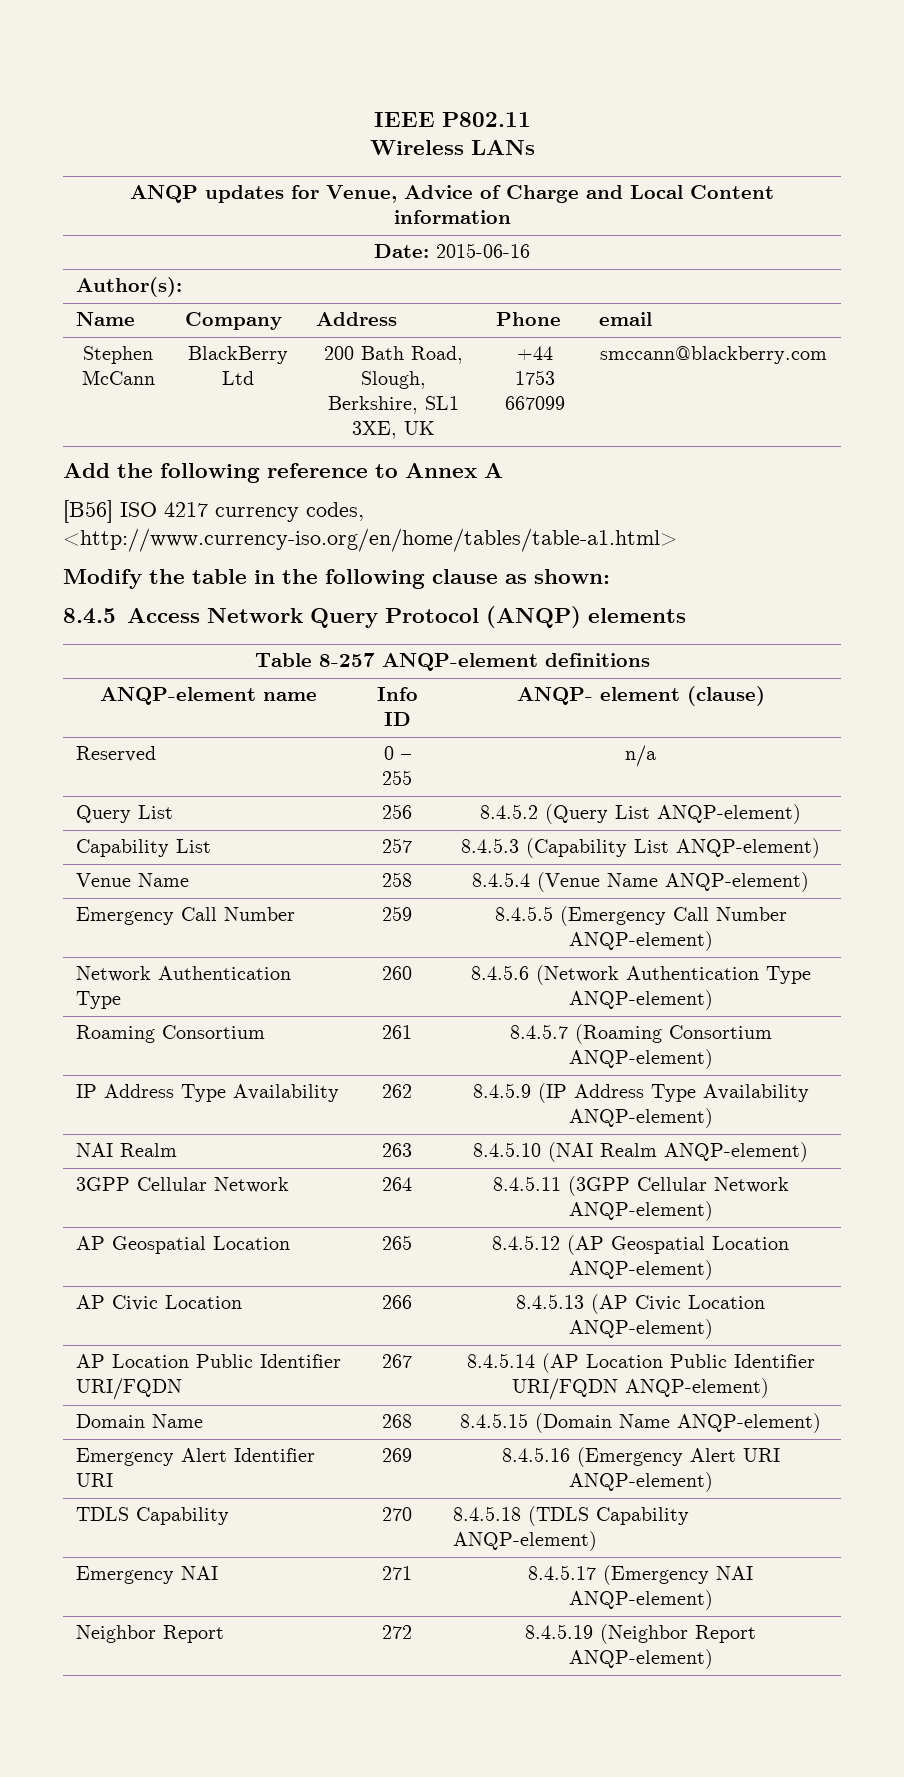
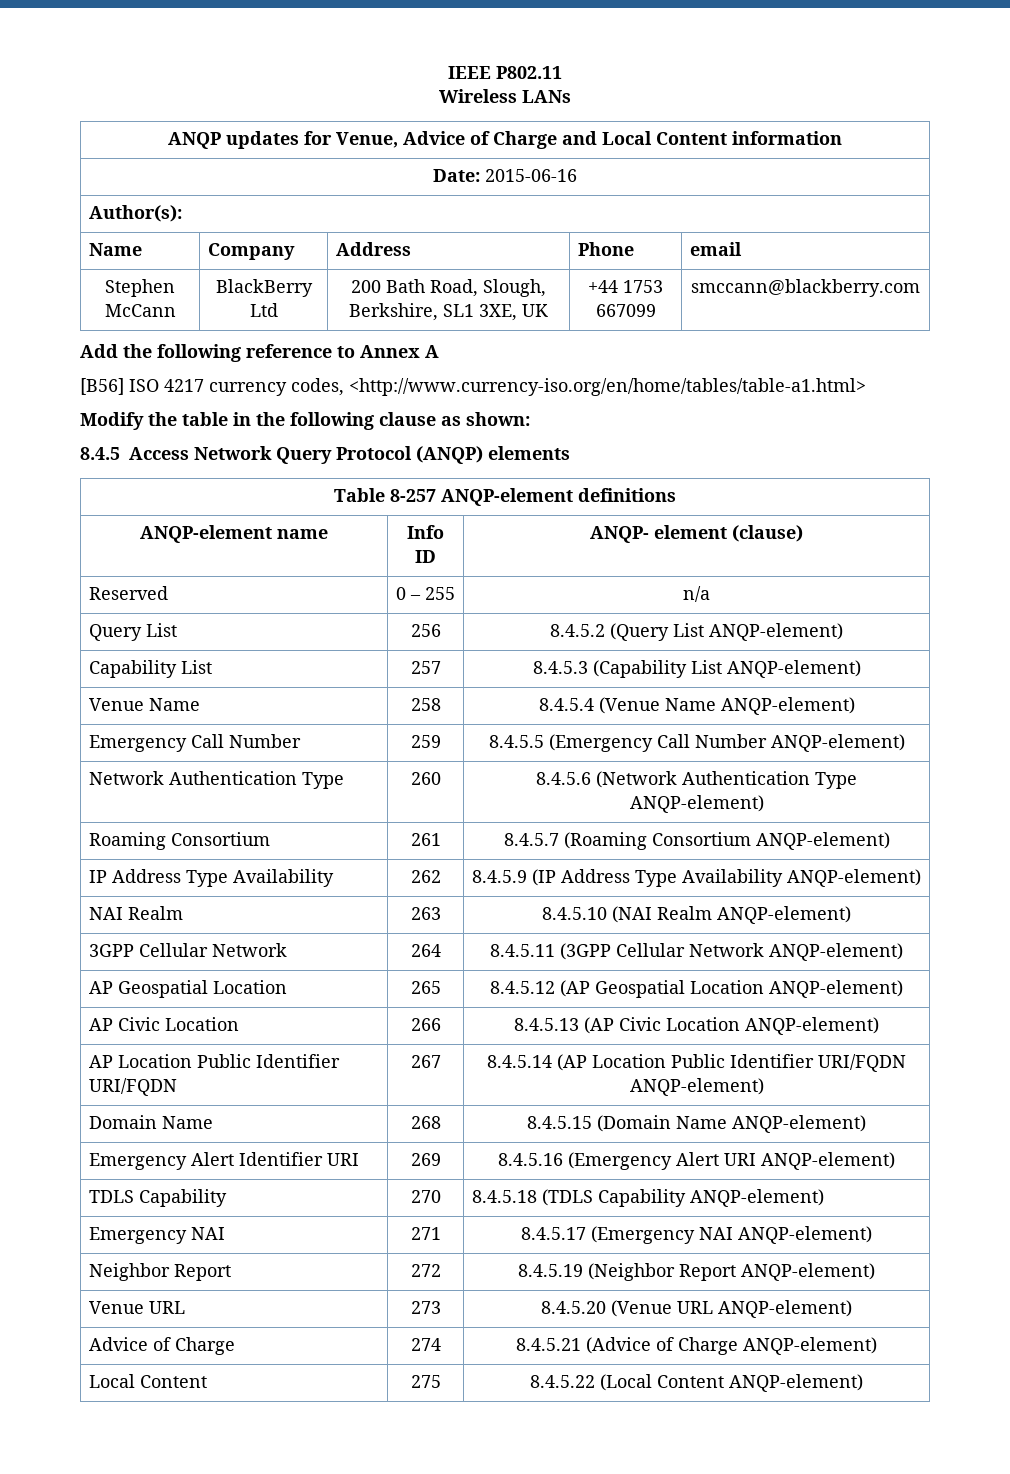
(713, 1659) none -> [88,1301,185,1314] [410,1301,441,1314] [541,1300,852,1318] [88,1337,235,1355] [410,1338,441,1351] [516,1337,877,1355] [88,1374,207,1388] [410,1375,441,1388] [530,1374,863,1392] // Venue URL | 273 | 8.4.5.20 (Venue URL ANQP-element) // Advice of Charge | 274 | 8.4.5.21 (Advice of Charge ANQP-element) // Local Content | 275 | 8.4.5.22 (Local Content ANQP-element)

